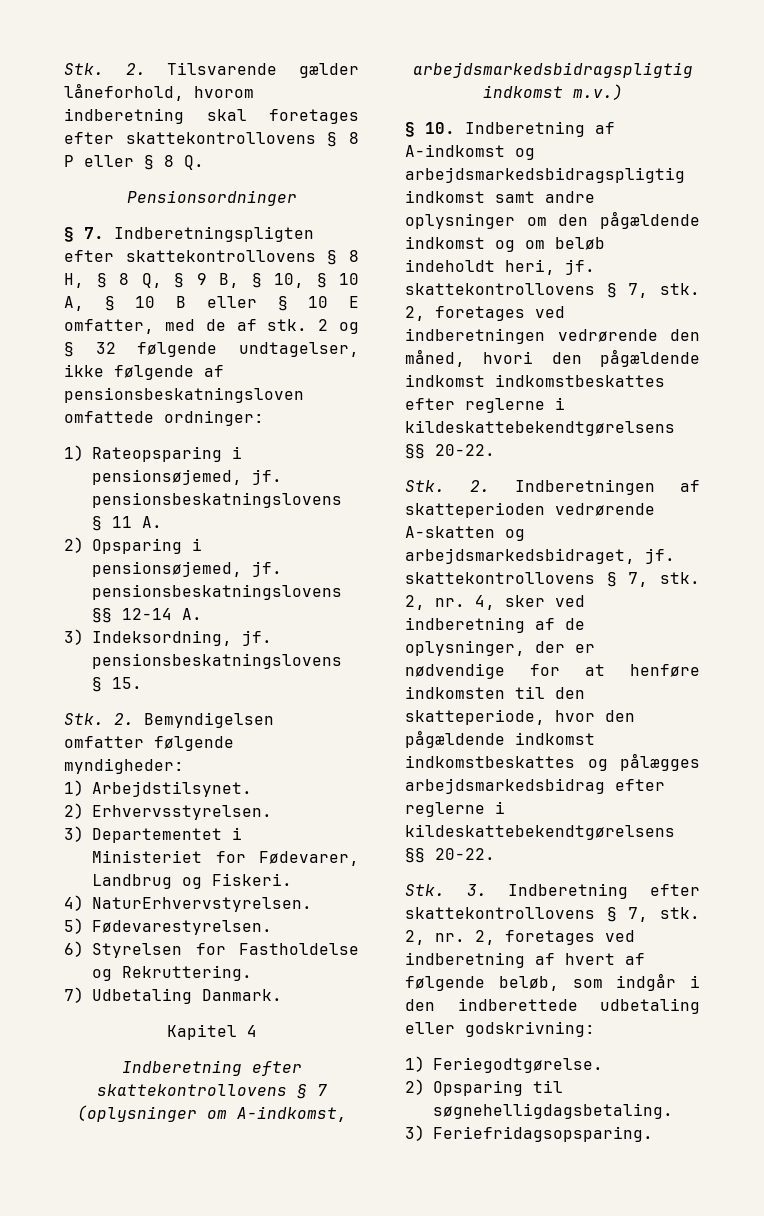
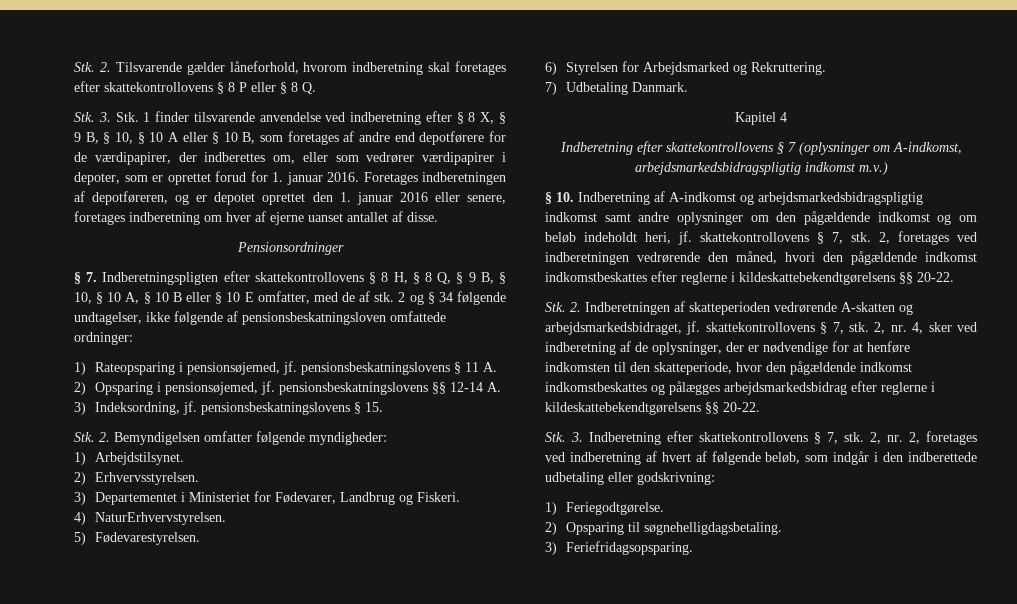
(204, 162) none -> [74,111,507,125] [74,131,506,145] [74,152,506,165] [74,171,506,185] [74,191,506,205] [74,211,438,225] // Stk. 3. Stk. 1 finder tilsvarende anvendelse ved indberetning efter § 8 X, § 9 B, § 10, § 10 A eller § 10 B, som foretages af andre end depotførere for de værdipapirer, der indberettes om, eller som vedrører værdipapirer i depoter, som er oprettet forud for 1. januar 2016. Foretages indberetningen af depotføreren, og er depotet oprettet den 1. januar 2016 eller senere, foretages indberetning om hver af ejerne uanset antallet af disse.
[95,342,116,354] 32 -> [438,292,453,302] 34
[239,943,359,955] Fastholdelse -> [643,62,730,75] Arbejdsmarked

